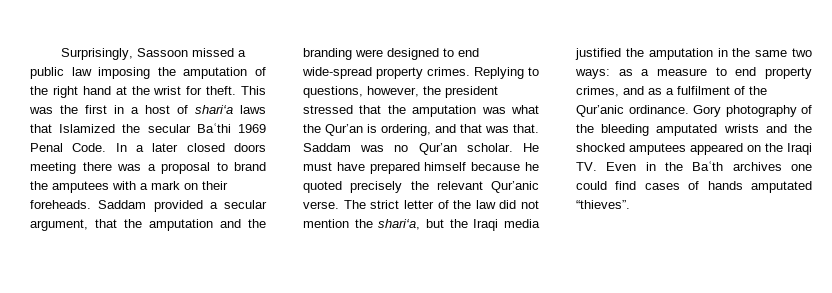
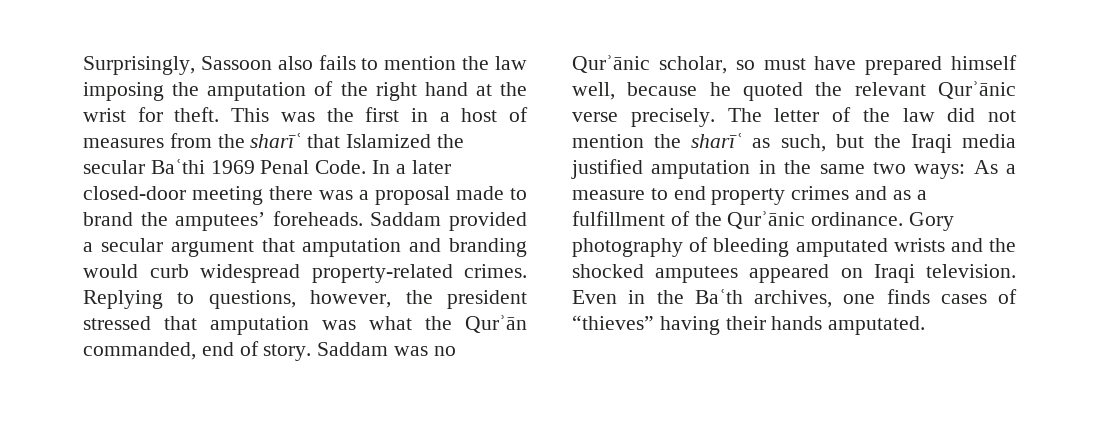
[192,48,247,57] [30,67,64,79] missed a public -> [277,55,490,70] also fails to mention the
[195,105,266,114] shari‘a laws -> [83,133,302,148] measures from the sharīʿ
[186,143,266,152] closed doors -> [83,186,186,200] closed-door
(210, 168) none -> [456,186,504,200] made
[52,181,228,193] amputees with a mark on their -> [175,212,266,231] amputees’
[30,219,266,231] [303,48,479,60] [302,67,423,79] argument, that the amputation and the branding were designed to end wide-spread property -> [170,238,527,257] [83,264,453,283] argument that amputation and branding would curb widespread property-related
[387,105,406,114] the -> (197, 323) none
[325,124,539,136] [303,143,539,155] Qur’an is ordering, and that was that. Saddam was no Qur’an scholar. He -> [465,315,527,333] [83,341,456,361] [572,55,755,74] Qurʾān commanded, end of story. Saddam was no Qurʾānic scholar, so
(467, 166) none -> [572,82,615,100] well,
[350,181,403,193] precisely -> (803, 91) none
[491,181,539,193] [303,200,400,209] Qur’anic verse. The strict -> [937,81,1016,99] [572,108,762,127] Qurʾānic verse precisely. The
[378,219,421,230] shari‘a, -> [691,133,826,152] sharīʿ as such,
[625,48,644,57] the -> (643, 169) none
[618,69,633,76] as -> [973,160,998,174] As
[576,86,619,97] crimes, -> [791,186,850,200] crimes
[677,86,767,95] [576,105,624,117] fulfilment of the Qur’anic -> [572,211,806,229] fulfillment of the Qurʾānic
[576,124,594,133] the -> (709, 244) none
[765,143,812,155] [576,162,597,171] the Iraqi TV. -> [873,264,1016,283] Iraqi television.
[732,162,812,171] [576,181,812,193] [576,200,630,209] archives one could find cases of hands amputated “thieves”. -> [754,289,1017,308] [572,315,926,335] archives, one finds cases of “thieves” having their hands amputated.

